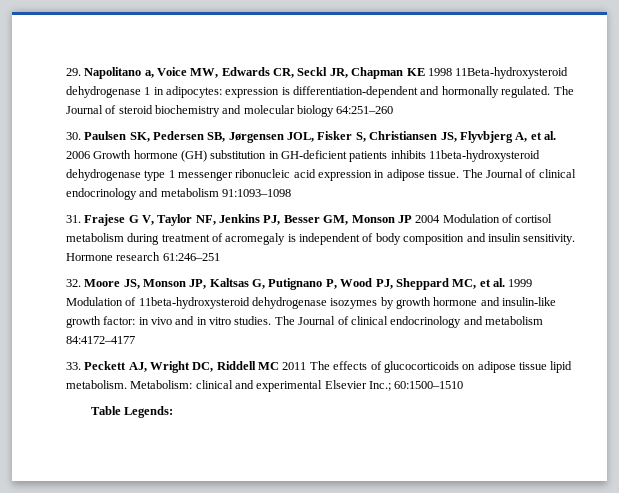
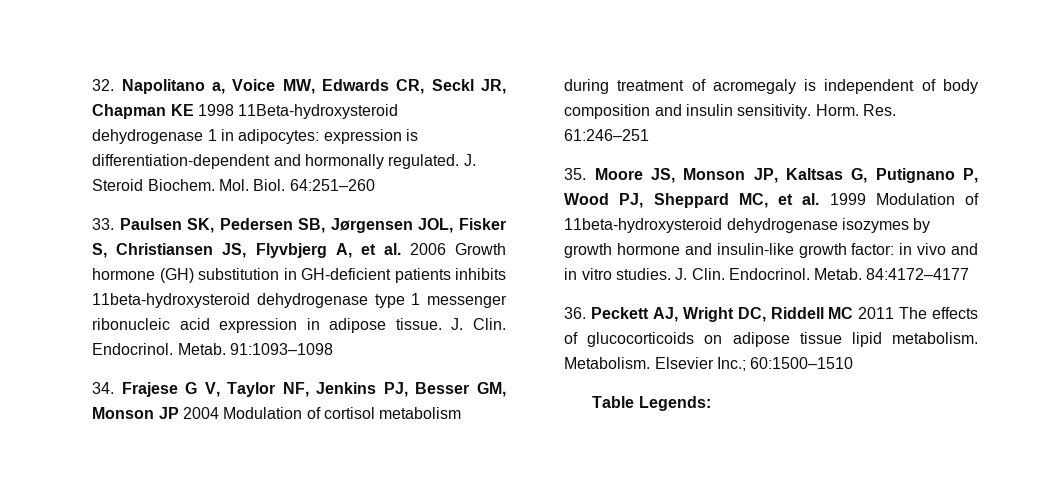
[65,68,81,76] 29. -> [92,79,115,91] 32.
[553,86,574,95] [65,105,335,117] The Journal of steroid biochemistry and molecular biology -> [463,154,476,166] [92,179,286,191] J. Steroid Biochem. Mol. Biol.
[65,132,81,140] 30. -> [92,218,115,230] 33.
[462,169,576,178] [65,188,219,200] The Journal of clinical endocrinology and metabolism -> [451,318,506,330] [92,343,226,355] J. Clin. Endocrinol. Metab.
[65,215,81,223] 31. -> [92,382,115,394] 34.
[65,252,161,261] Hormone research -> [815,104,896,116] Horm. Res.
[65,279,81,287] 32. -> [564,168,587,180] 35.
[274,316,544,328] The Journal of clinical endocrinology and metabolism -> [675,268,863,280] J. Clin. Endocrinol. Metab.
[65,362,81,370] 33. -> [564,307,587,319] 36.
[130,380,323,392] Metabolism: clinical and experimental -> [564,357,651,369] Metabolism.

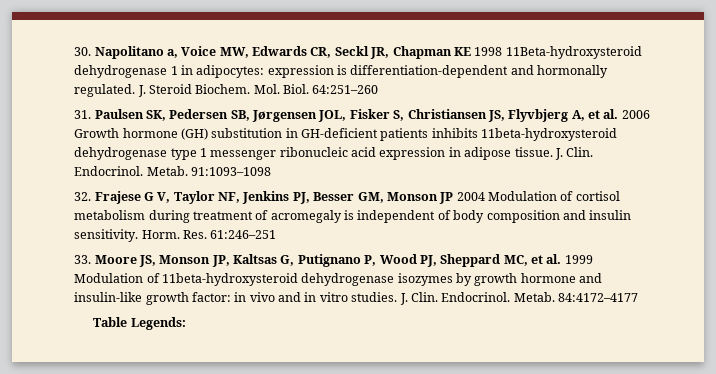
[92,79,115,91] 32. -> [74,47,92,56] 30.
[92,218,115,230] 33. -> [74,110,92,119] 31.
[92,382,115,394] 34. -> [74,192,92,201] 32.
[564,168,587,180] 35. -> [74,255,92,264] 33.
[564,307,978,322] [564,332,978,347] [564,357,854,371] // 36. Peckett AJ, Wright DC, Riddell MC 2011 The effects of glucocorticoids on adipose tissue lipid metabolism. Metabolism. Elsevier Inc.; 60:1500–1510 -> (639, 297) none

